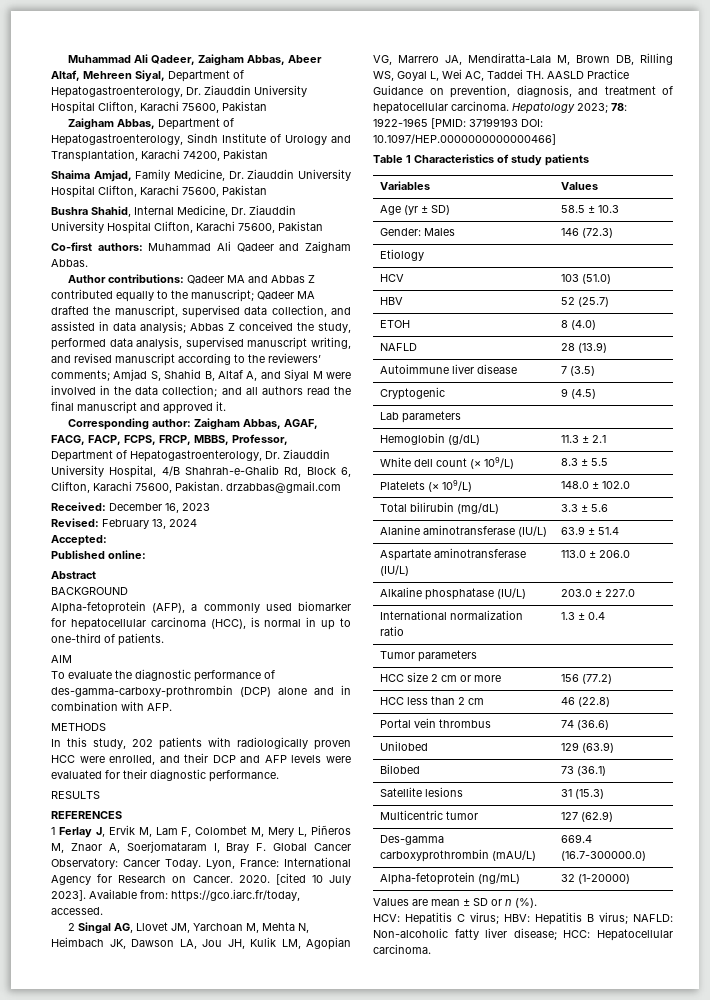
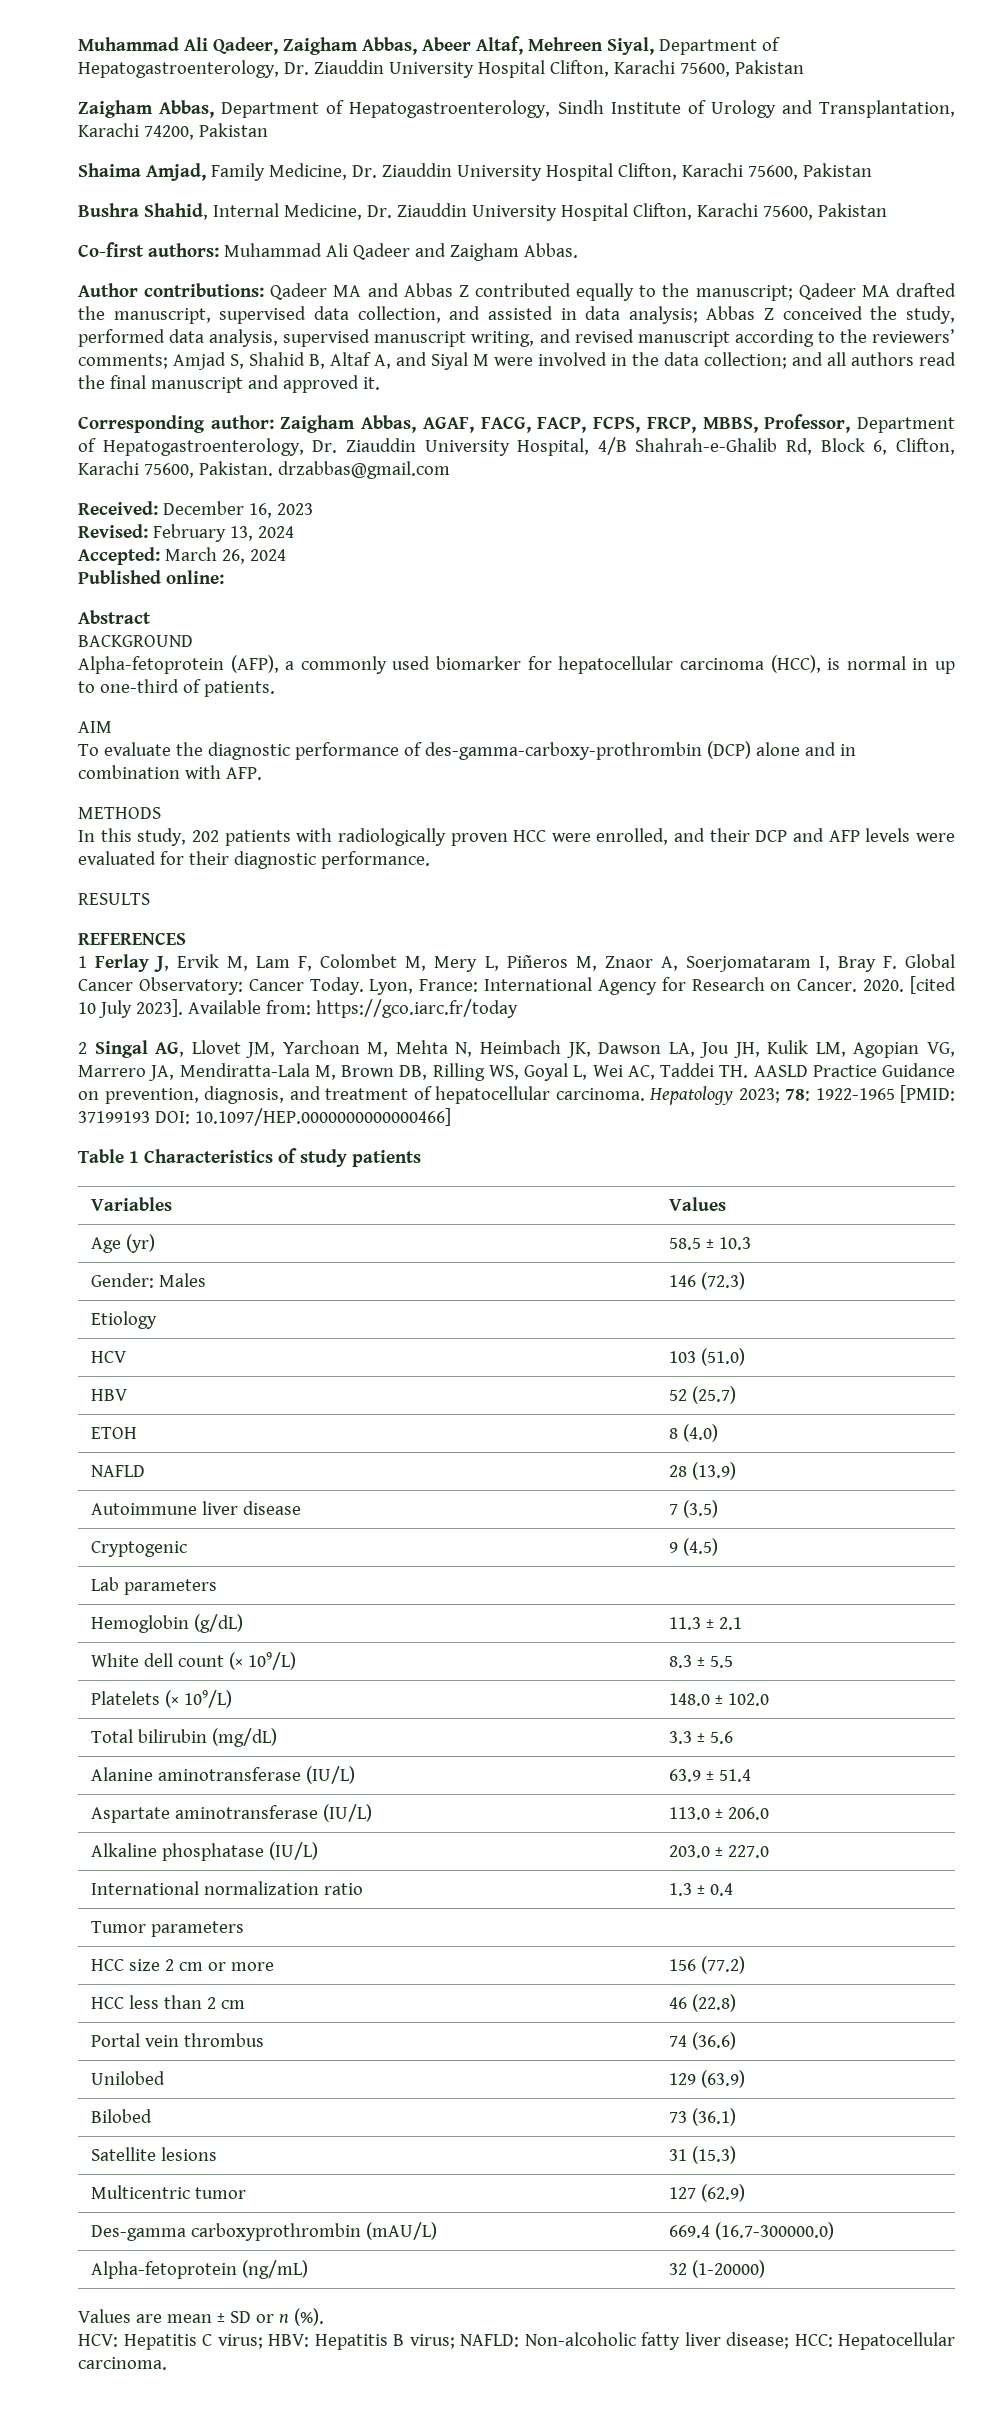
(107, 540) none -> [164,547,286,564] March 26, 2024
[171,889,300,902] [51,907,103,915] https://gco.iarc.fr/today, accessed. -> [315,999,518,1018] https://gco.iarc.fr/today
[403,205,450,215] (yr ± SD) -> [125,1234,155,1253] (yr)

